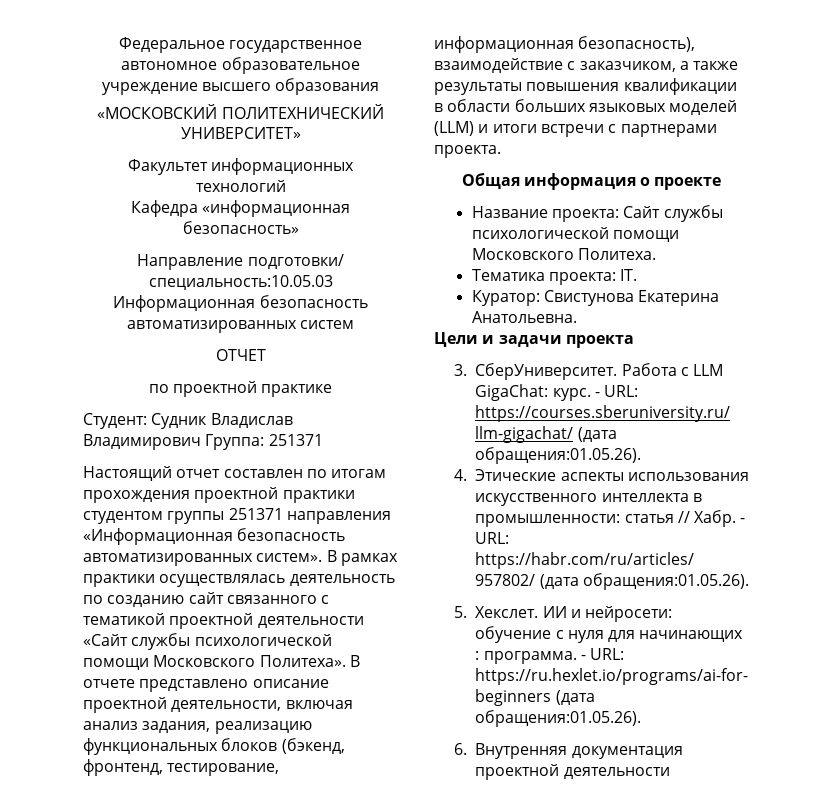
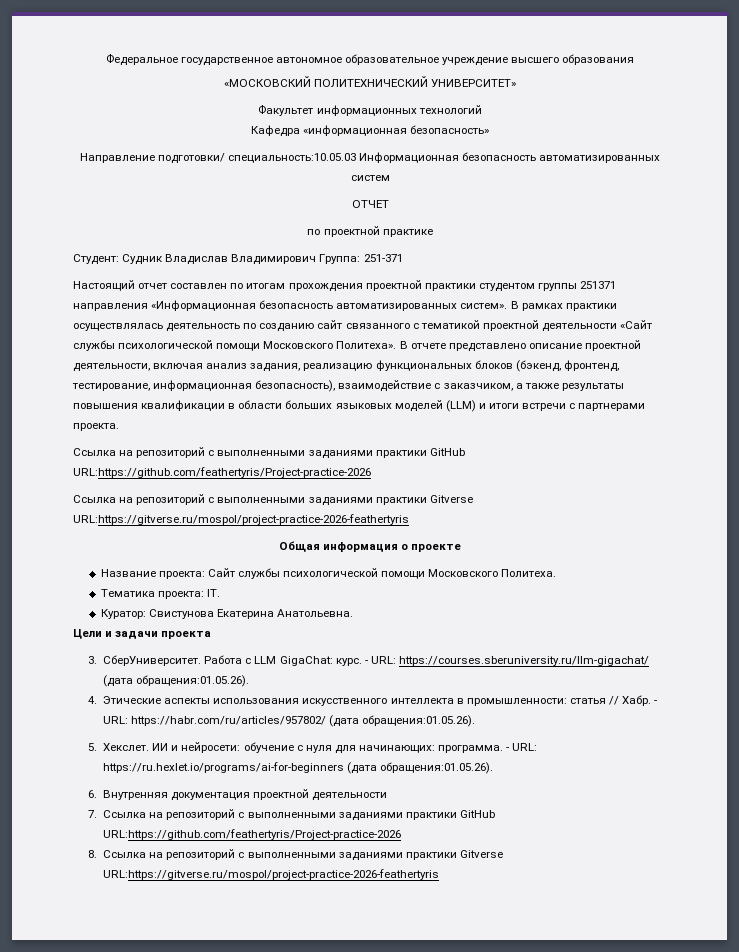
[268,434,323,446] 251371 -> [363,254,403,262] 251-371
(501, 151) none -> [73,447,465,459] [73,467,371,478] [73,494,473,506] [73,514,409,525] // Ссылка на репозиторий с выполненными заданиями практики GitHub URL:https://github.com/feathertyris/Project-practice-2026 // Ссылка на репозиторий с выполненными заданиями практики Gitverse URL:https://gitverse.ru/mospol/project-practice-2026-feathertyris
[639,630,744,642] [475,651,480,660] начинающих : -> [358,745,435,753] начинающих:
(670, 773) none -> [88,809,495,821] [103,829,402,840] [88,849,503,861] [103,869,440,880] // 7. Ссылка на репозиторий с выполненными заданиями практики GitHub URL:https://github.com/feathertyris/Project-practice-2026 // 8. Ссылка на репозиторий с выполненными заданиями практики Gitverse URL:https://gitverse.ru/mospol/project-practice-2026-feathertyris

